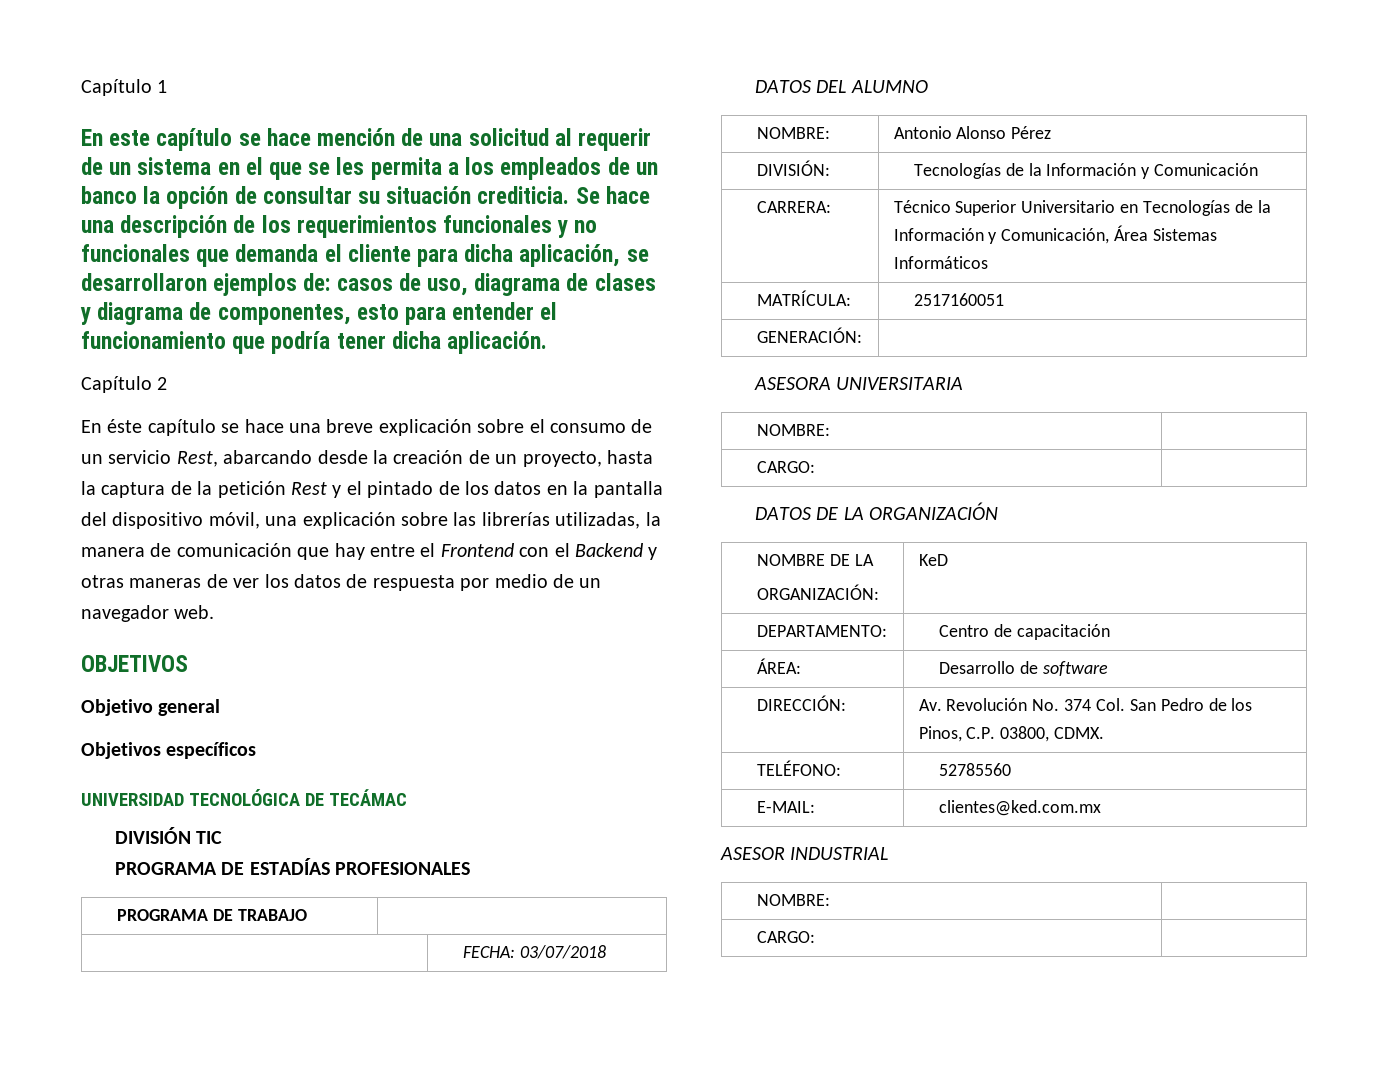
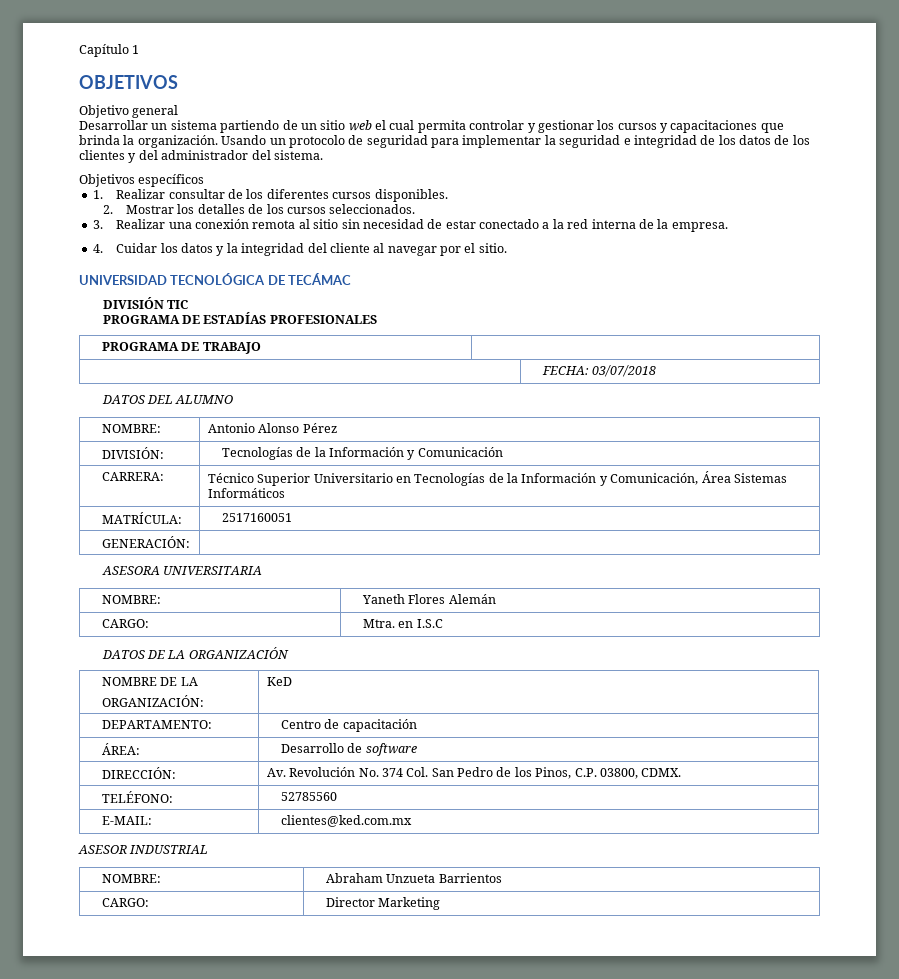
[81,128,652,151] [81,157,658,180] [81,186,650,209] [81,215,598,238] [81,244,649,267] [81,273,656,296] [80,302,558,325] [81,331,548,354] [81,376,168,393] [81,419,653,436] [81,450,653,467] [81,481,663,498] [81,512,661,529] [81,543,658,560] [81,574,602,591] [81,605,215,622] [81,655,188,672] [81,699,221,716] [81,742,257,759] En este capítulo se hace mención de una solicitud al requerir de un sistema en el que se les permita a los empleados de un banco la opción de consultar su situación crediticia. Se hace una descripción de los requerimientos funcionales y no funcionales que demanda el cliente para dicha aplicación, se desarrollaron ejemplos de: casos de uso, diagrama de clases y diagrama de componentes, esto para entender el funcionamiento que podría tener dicha aplicación. // Capítulo 2 // En éste capítulo se hace una breve explicación sobre el consumo de un servicio Rest, abarcando desde la creación de un proyecto, hasta la captura de la petición Rest y el pintado de los datos en la pantalla del dispositivo móvil, una explicación sobre las librerías utilizadas, la manera de comunicación que hay entre el Frontend con el Backend y otras maneras de ver los datos de respuesta por medio de un navegador web. // OBJETIVOS // Objetivo general // Objetivos específicos -> [79,75,178,89] [79,105,179,118] [79,120,784,133] [79,135,810,148] [79,150,323,163] [79,174,205,187] [92,189,448,202] [102,204,416,214] [92,219,728,232] [92,243,507,256] OBJETIVOS // Objetivo general // Desarrollar un sistema partiendo de un sitio web el cual permita controlar y gestionar los cursos y capacitaciones que brinda la organización. Usando un protocolo de seguridad para implementar la seguridad e integridad de los datos de los clientes y del administrador del sistema. // Objetivos específicos // 1. Realizar consultar de los diferentes cursos disponibles. // 2. Mostrar los detalles de los cursos seleccionados. // 3. Realizar una conexión remota al sitio sin necesidad de estar conectado a la red interna de la empresa. // 4. Cuidar los datos y la integridad del cliente al navegar por el sitio.
[756,461,815,473] // CARGO: | -> [361,594,496,604] [101,619,149,628] [362,619,443,628] Yaneth Flores Alemán // CARGO: | Mtra. en I.S.C
[756,931,815,943] // CARGO: | -> [325,873,502,883] [101,898,149,907] [325,897,441,910] Abraham Unzueta Barrientos // CARGO: | Director Marketing

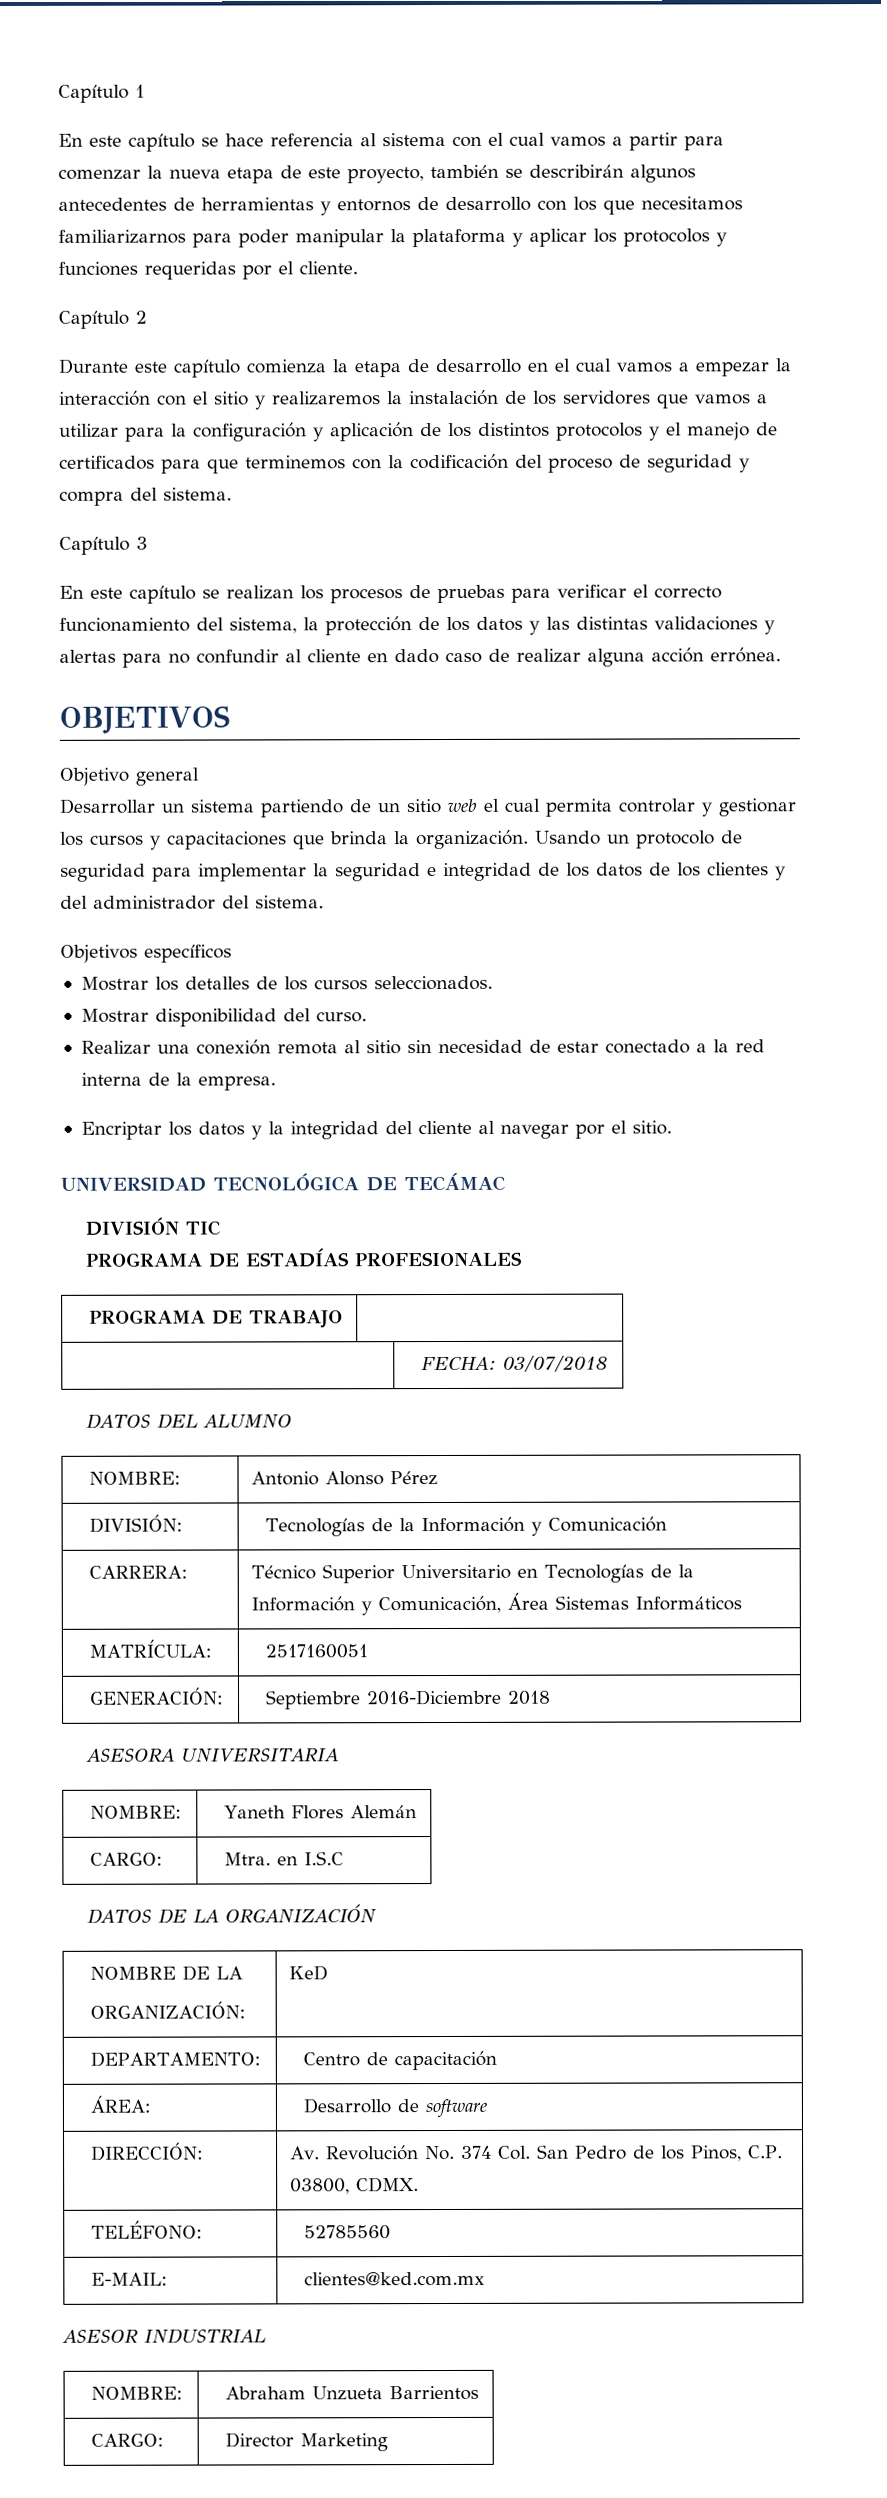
(140, 49) none -> [58,132,724,152] [58,164,696,184] [58,196,743,216] [58,228,727,248] [58,261,358,280] [58,310,147,329] [58,358,792,378] [59,389,768,410] [59,422,778,442] [59,453,750,474] [59,487,232,506] [59,536,148,555] [59,584,722,604] [59,616,775,636] [59,647,781,668] // En este capítulo se hace referencia al sistema con el cual vamos a partir para comenzar la nueva etapa de este proyecto, también se describirán algunos antecedentes de herramientas y entornos de desarrollo con los que necesitamos familiarizarnos para poder manipular la plataforma y aplicar los protocolos y funciones requeridas por el cliente. // Capítulo 2 // Durante este capítulo comienza la etapa de desarrollo en el cual vamos a empezar la interacción con el sitio y realizaremos la instalación de los servidores que vamos a utilizar para la configuración y aplicación de los distintos protocolos y el manejo de certificados para que terminemos con la codificación del proceso de seguridad y compra del sistema. // Capítulo 3 // En este capítulo se realizan los procesos de pruebas para verificar el correcto funcionamiento del sistema, la protección de los datos y las distintas validaciones y alertas para no confundir al cliente en dado caso de realizar alguna acción errónea.
[92,189,448,202] [102,205,113,214] 1. Realizar consultar de los diferentes cursos disponibles. // 2. -> (232, 953) none
[92,220,103,229] 3. -> [80,1008,367,1027] Mostrar disponibilidad del curso. //
[92,243,158,253] 4. Cuidar -> [80,1121,162,1140] Encriptar
(190, 542) none -> [266,1689,552,1710] Septiembre 2016-Diciembre 2018

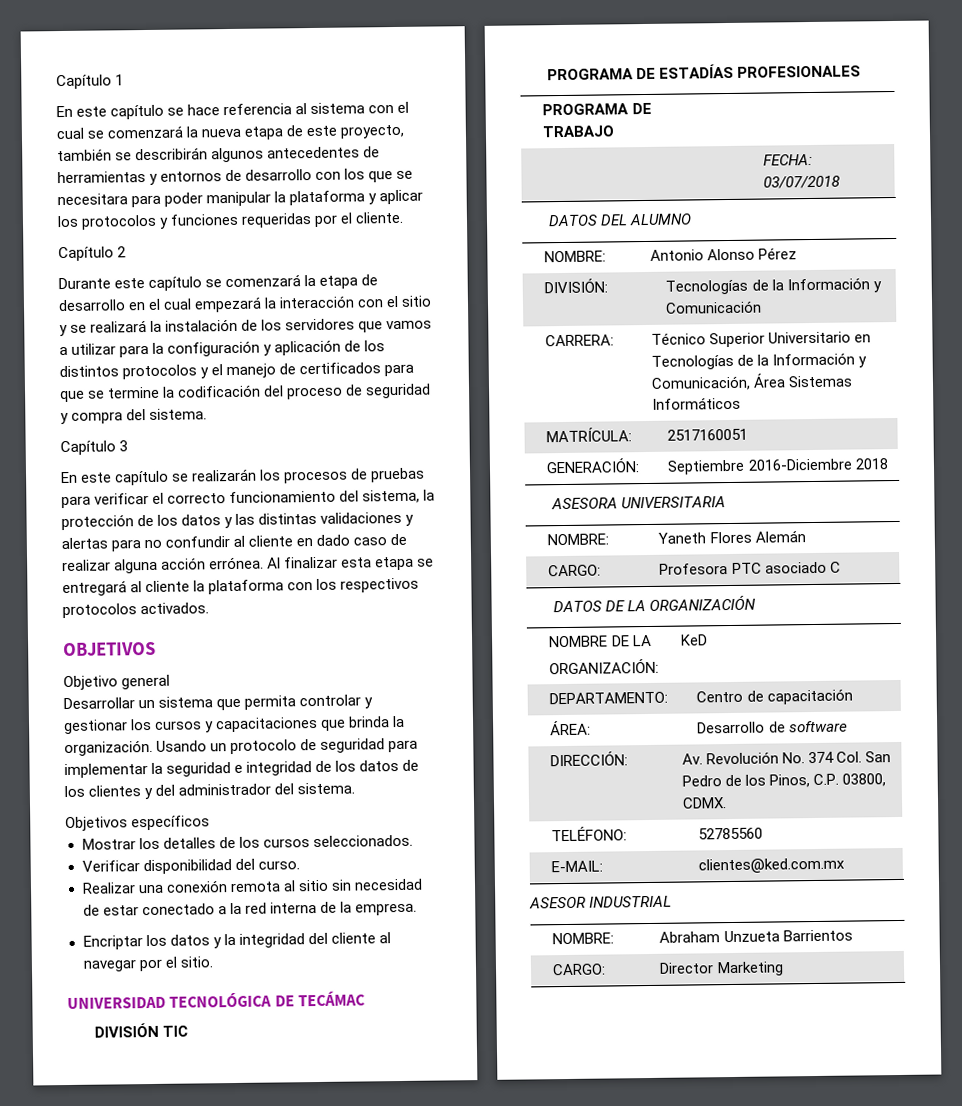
[550,132,724,151] [58,168,141,180] vamos a partir para comenzar -> [87,125,184,139] se comenzará
[641,196,743,211] [58,229,186,244] necesitamos familiarizarnos -> [396,170,414,179] [57,193,128,206] se necesitara
[246,359,327,374] comienza -> [205,274,302,288] se comenzará
[616,361,770,377] vamos a empezar -> [194,296,263,313] empezará
[272,391,381,406] realizaremos -> [70,320,148,333] se realizará
[245,455,382,470] terminemos con -> [88,386,161,399] se termine
[226,585,294,600] realizan -> [191,468,258,482] realizarán
(781, 655) none -> [267,556,435,571] [62,577,420,597] [62,602,210,619] Al finalizar esta etapa se entregará al cliente la plataforma con los respectivos protocolos activados.
[260,798,541,818] partiendo de un sitio web el cual -> [216,698,242,711] que
[80,1008,149,1023] Mostrar -> [81,860,140,872] Verificar
[224,1851,345,1866] Mtra. en I.S.C -> [659,561,841,575] Profesora PTC asociado C

